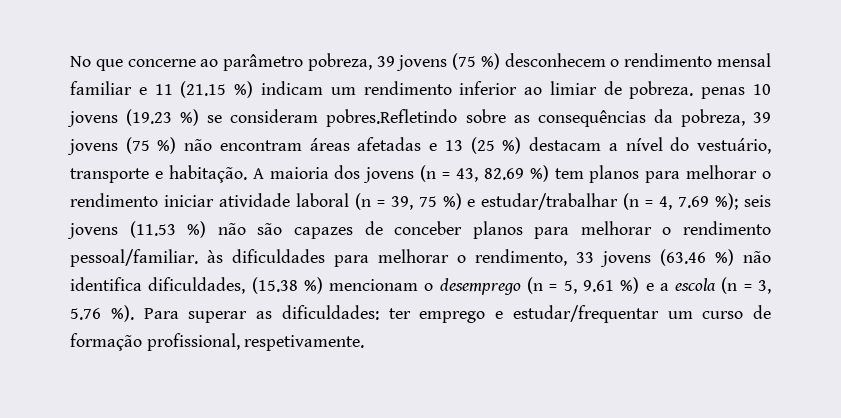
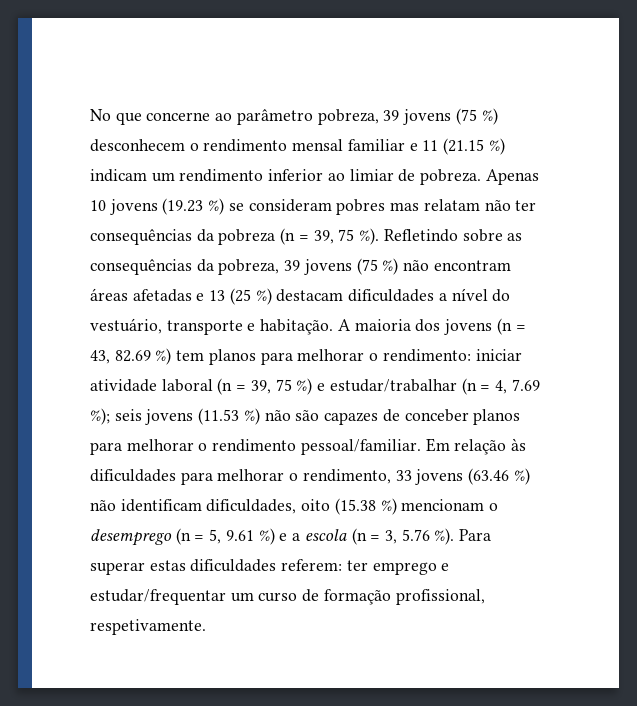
[701,87,746,99] penas -> [485,169,539,185] Apenas
[326,109,458,127] pobres.Refletindo -> [336,199,537,215] [90,228,458,245] pobres mas relatam não ter consequências da pobreza (n = 39, 75 %). Refletindo
(602, 144) none -> [348,289,435,302] dificuldades
[70,193,158,207] rendimento -> [382,349,471,362] rendimento:
(198, 258) none -> [425,438,507,455] Em relação
[70,277,246,294] identifica dificuldades, -> [120,499,331,514] identificam dificuldades, oito
[256,305,379,320] as dificuldades: -> [149,559,343,572] estas dificuldades referem:

